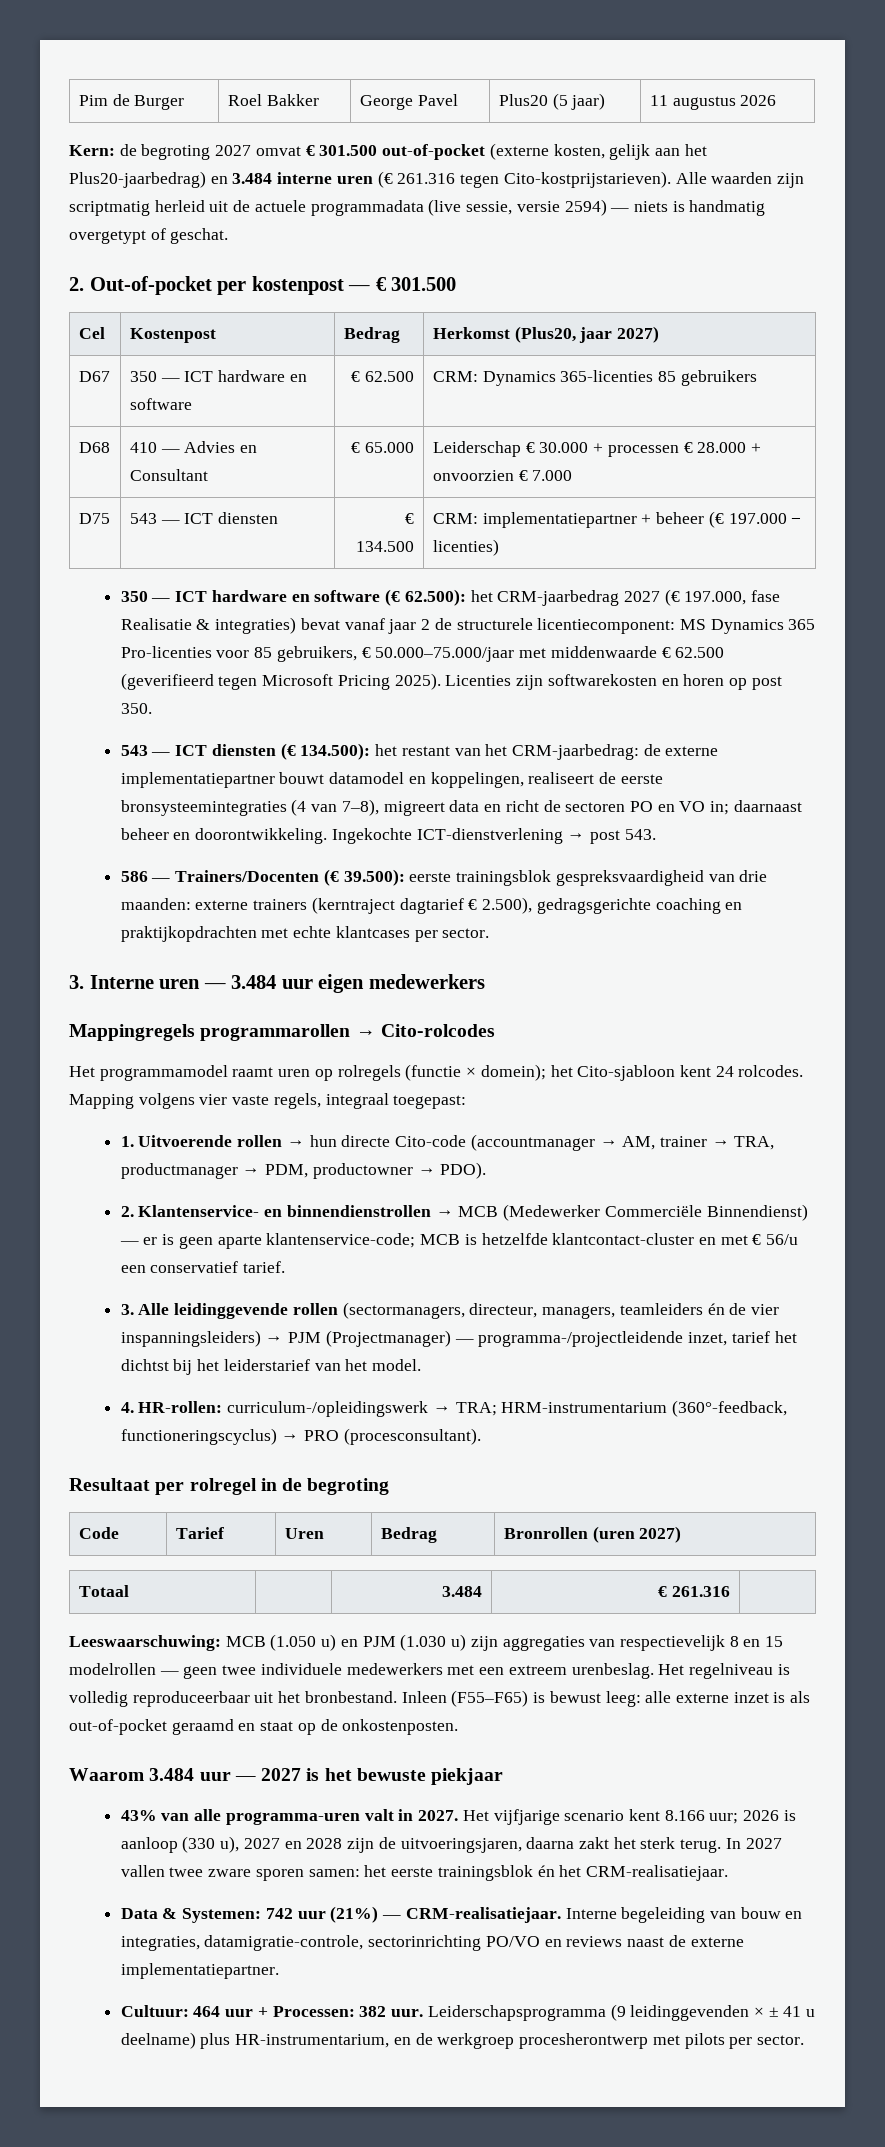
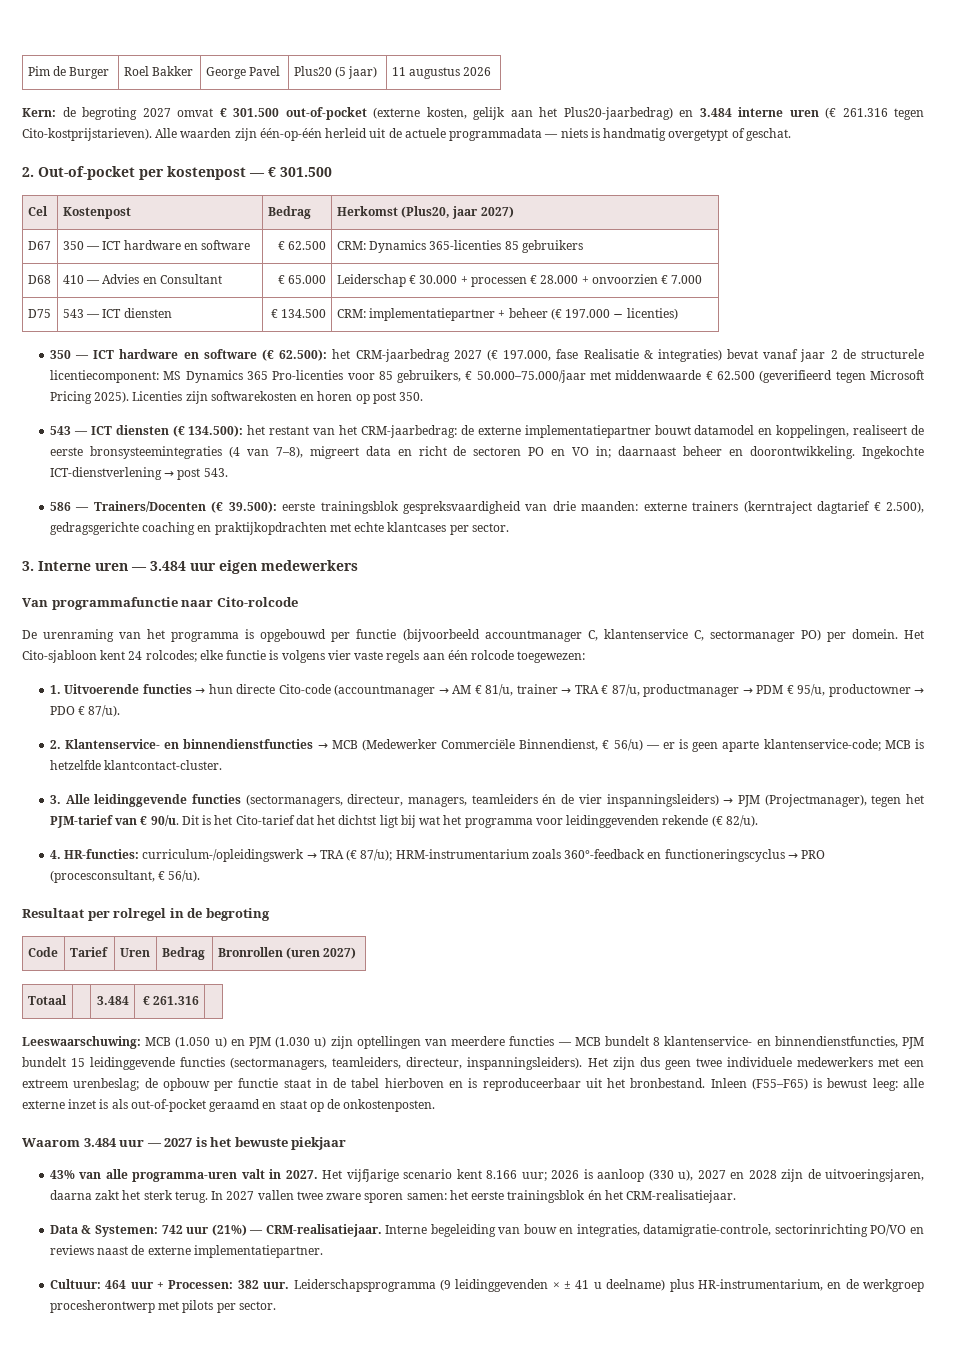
[69,201,150,216] scriptmatig -> [259,128,322,141] één-op-één
[428,199,607,216] (live sessie, versie 2594) -> (543, 134) none
[69,1024,495,1041] [69,1064,804,1081] [69,1093,467,1109] Mappingregels programmarollen → Cito-rolcodes // Het programmamodel raamt uren op rolregels (functie × domein); het Cito-sjabloon kent 24 rolcodes. Mapping volgens vier vaste regels, integraal toegepast: -> [22,597,298,610] [22,629,924,642] [22,650,586,663] Van programmafunctie naar Cito-rolcode // De urenraming van het programma is opgebouwd per functie (bijvoorbeeld accountmanager C, klantenservice C, sectormanager PO) per domein. Het Cito-sjabloon kent 24 rolcodes; elke functie is volgens vier vaste regels aan één rolcode toegewezen:
[237,1135,283,1147] rollen -> [142,684,192,694] functies
[622,1136,775,1150] [120,1162,487,1179] AM, trainer → TRA, productmanager → PDM, productowner → PDO). -> [452,684,924,697] [49,705,121,717] AM € 81/u, trainer → TRA € 87/u, productmanager → PDM € 95/u, productowner → PDO € 87/u).
[286,1205,431,1217] binnendienstrollen -> [183,739,314,749] binnendienstfuncties
[706,1204,808,1221] Binnendienst) -> [519,739,643,751] Binnendienst, € 56/u)
[552,1233,799,1245] [120,1261,286,1273] klantcontact-cluster en met € 56/u een conservatief tarief. -> [104,760,223,770] klantcontact-cluster.
[292,1303,338,1315] rollen -> [192,794,242,804] functies
[325,1330,797,1347] [120,1359,422,1375] (Projectmanager) — programma-/projectleidende inzet, tarief het dichtst bij het leiderstarief van het model. -> [764,794,924,807] [49,815,758,828] (Projectmanager), tegen het PJM-tarief van € 90/u. Dit is het Cito-tarief dat het dichtst ligt bij wat het programma voor leidinggevenden rekende (€ 82/u).
[138,1401,223,1413] HR-rollen: -> [64,849,140,859] HR-functies:
[455,1400,788,1417] [120,1428,481,1445] TRA; HRM-instrumentarium (360°-feedback, functioneringscyclus) → PRO (procesconsultant). -> [319,849,826,862] [49,870,201,883] TRA (€ 87/u); HRM-instrumentarium zoals 360°-feedback en functioneringscyclus → PRO (procesconsultant, € 56/u).
[502,1635,784,1651] [69,1663,179,1675] aggregaties van respectievelijk 8 en 15 modelrollen — -> [356,1036,925,1049] [22,1057,660,1070] optellingen van meerdere functies — MCB bundelt 8 klantenservice- en binnendienstfuncties, PJM bundelt 15 leidinggevende functies (sectormanagers, teamleiders, directeur, inspanningsleiders). Het zijn dus
[571,1663,790,1679] [69,1691,128,1707] urenbeslag. Het regelniveau is volledig -> [73,1078,478,1091] urenbeslag; de opbouw per functie staat in de tabel hierboven en is

